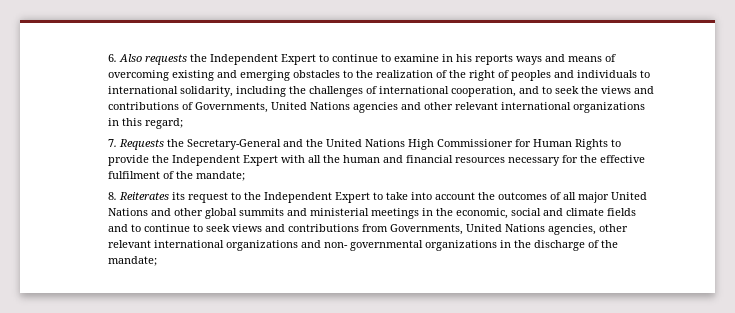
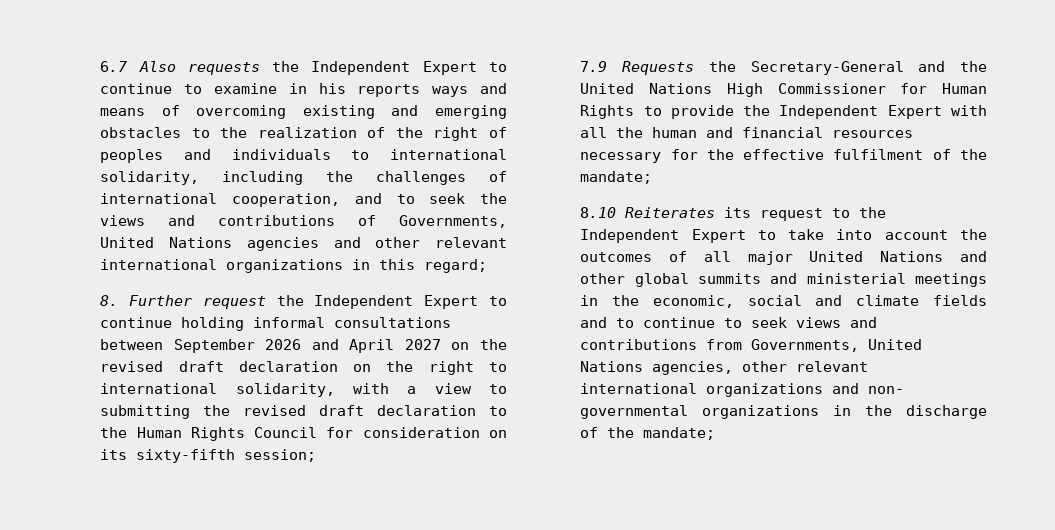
[107,54,117,62] 6. -> [100,61,128,72] 6.7
[107,139,117,147] 7. -> [100,295,507,309] [100,317,452,331] [100,339,507,353] [100,361,508,375] [100,383,508,397] [100,405,507,419] [100,427,508,441] [100,449,317,463] [580,61,608,72] 8. Further request the Independent Expert to continue holding informal consultations between September 2026 and April 2027 on the revised draft declaration on the right to international solidarity, with a view to submitting the revised draft declaration to the Human Rights Council for consideration on its sixty-fifth session; // 7.9
[107,192,117,200] 8. -> [580,207,617,218] 8.10

